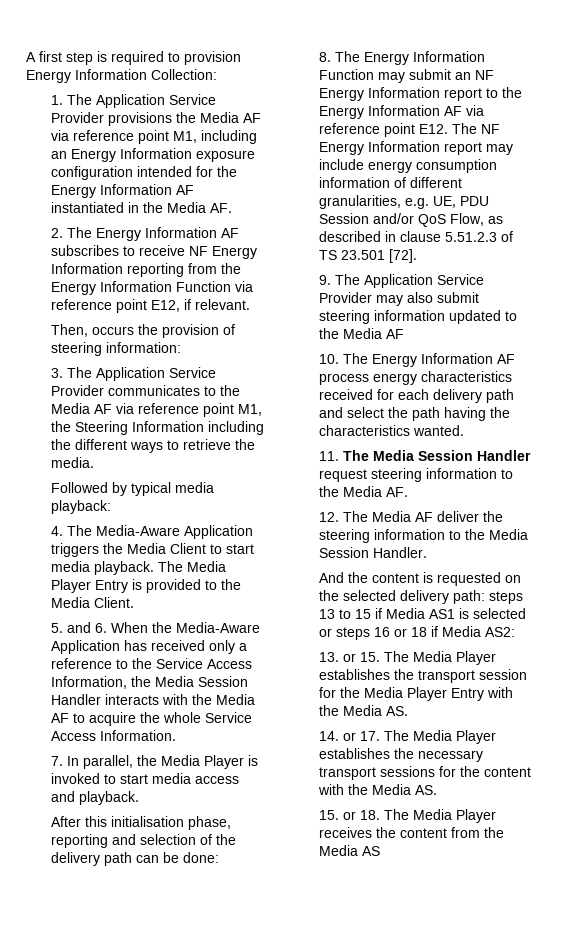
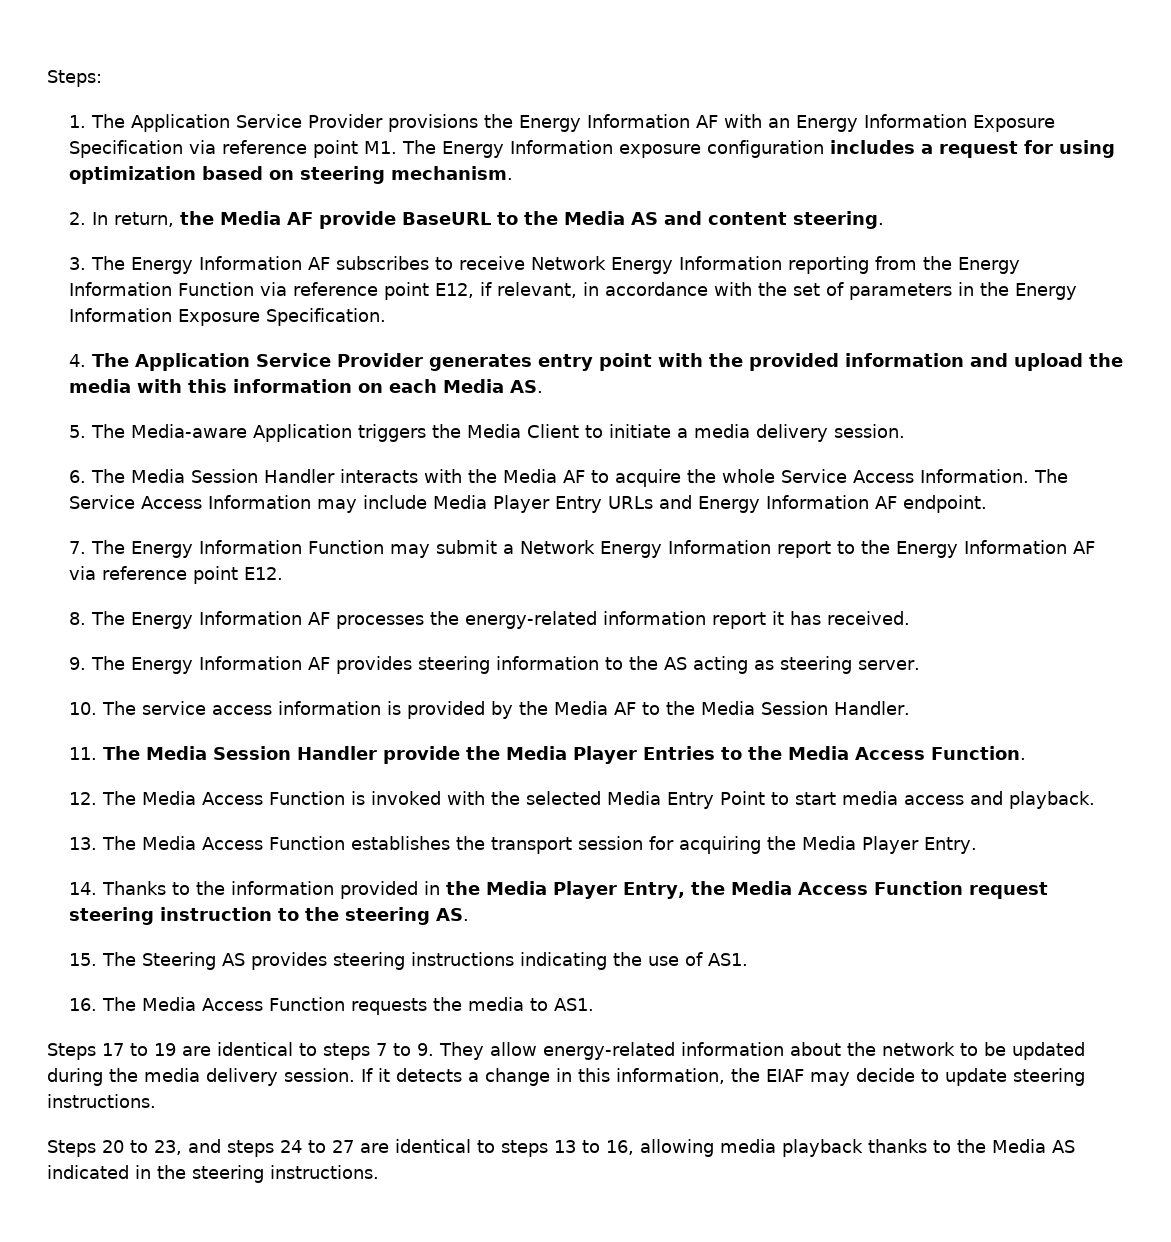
[26,51,241,65] [26,69,217,83] A first step is required to provision Energy Information Collection: -> [47,70,102,87] Steps:
[199,112,261,123] [50,130,257,144] [50,148,255,162] [50,166,237,180] [50,184,194,198] [50,202,232,213] [50,228,63,238] Media AF via reference point M1, including an Energy Information exposure configuration intended for the Energy Information AF instantiated in the Media AF. // 2. -> [519,114,1056,132] [69,140,1116,158] [69,166,514,184] [69,211,885,229] [69,257,87,270] Energy Information AF with an Energy Information Exposure Specification via reference point M1. The Energy Information exposure configuration includes a request for using optimization based on steering mechanism. // 2. In return, the Media AF provide BaseURL to the Media AS and content steering. // 3.
[188,246,208,256] NF -> [531,256,607,270] Network
[194,299,250,310] [50,324,235,338] [50,342,181,356] [50,367,216,381] [50,385,240,396] [50,403,262,417] [50,421,264,435] [50,439,255,453] [50,457,94,468] [50,482,214,496] [50,500,111,514] [50,525,180,536] relevant. // Then, occurs the provision of steering information: // 3. The Application Service Provider communicates to the Media AF via reference point M1, the Steering Information including the different ways to retrieve the media. // Followed by typical media playback: // 4. The Media-Aware -> [497,282,1078,300] [69,308,387,326] [69,353,1124,371] [69,379,544,393] [69,424,248,438] relevant, in accordance with the set of parameters in the Energy Information Exposure Specification. // 4. The Application Service Provider generates entry point with the provided information and upload the media with this information on each Media AS. // 5. The Media-aware
[225,544,254,554] [50,561,226,575] [50,579,241,593] [50,597,134,608] [50,622,260,633] [50,640,247,654] [50,658,252,669] [50,676,151,689] start media playback. The Media Player Entry is provided to the Media Client. // 5. and 6. When the Media-Aware Application has received only a reference to the Service Access Information, the -> [609,424,906,442] [69,469,126,483] initiate a media delivery session. // 6. The
[50,755,258,769] [50,773,239,784] [50,791,139,805] [50,816,231,830] [50,834,236,848] [50,852,219,866] [318,52,331,62] // 7. In parallel, the Media Player is invoked to start media access and playback. // After this initialisation phase, reporting and selection of the delivery path can be done: // 8. -> [1034,469,1069,483] [69,495,988,513] [69,541,87,554] The Service Access Information may include Media Player Entry URLs and Energy Information AF endpoint. // 7.
[454,70,494,80] an NF -> [503,540,596,554] a Network
[451,123,500,134] [318,141,513,155] [318,159,497,173] [318,177,462,188] [318,195,489,209] [318,213,503,227] [318,231,513,242] [318,249,417,263] [318,274,484,288] [318,292,479,306] [318,310,517,324] [318,328,404,339] [318,353,515,367] [318,371,512,385] [318,389,514,403] [318,407,510,421] [318,425,464,436] The NF Energy Information report may include energy consumption information of different granularities, e.g. UE, PDU Session and/or QoS Flow, as described in clause 5.51.2.3 of TS 23.501 [72]. // 9. The Application Service Provider may also submit steering information updated to the Media AF // 10. The Energy Information AF process energy characteristics received for each delivery path and select the path having the characteristics wanted. -> [69,611,911,629] [69,656,921,674] [69,701,911,719] // 8. The Energy Information AF processes the energy-related information report it has received. // 9. The Energy Information AF provides steering information to the AS acting as steering server. // 10. The service access information is provided by the Media AF to the Media Session Handler.
[318,468,513,482] [318,486,408,497] request steering information to the Media AF. -> [383,746,1027,764] provide the Media Player Entries to the Media Access Function.
[414,511,503,522] [318,529,528,543] [318,547,427,558] [318,572,521,586] [318,590,523,604] [318,608,526,619] [318,626,515,640] [318,651,496,665] AF deliver the steering information to the Media Session Handler. // And the content is requested on the selected delivery path: steps 13 to 15 if Media AS1 is selected or steps 16 or 18 if Media AS2: // 13. or 15. The Media Player -> [202,791,1096,809] [69,836,346,850] Access Function is invoked with the selected Media Entry Point to start media access and playback. // 13. The Media Access Function
[339,687,513,701] [318,705,408,716] [318,730,496,744] [318,748,483,762] [318,766,531,780] [317,784,437,795] [318,809,496,823] [318,827,504,838] [318,845,380,856] the Media Player Entry with the Media AS. // 14. or 17. The Media Player establishes the necessary transport sessions for the content with the Media AS. // 15. or 18. The Media Player receives the content from the Media AS -> [679,836,978,854] [69,881,1049,899] [69,907,470,925] [69,952,749,970] [69,997,595,1015] [47,1042,1085,1060] [47,1068,1085,1086] [47,1094,156,1108] [47,1139,1075,1157] [47,1165,379,1183] acquiring the Media Player Entry. // 14. Thanks to the information provided in the Media Player Entry, the Media Access Function request steering instruction to the steering AS. // 15. The Steering AS provides steering instructions indicating the use of AS1. // 16. The Media Access Function requests the media to AS1. // Steps 17 to 19 are identical to steps 7 to 9. They allow energy-related information about the network to be updated during the media delivery session. If it detects a change in this information, the EIAF may decide to update steering instructions. // Steps 20 to 23, and steps 24 to 27 are identical to steps 13 to 16, allowing media playback thanks to the Media AS indicated in the steering instructions.

